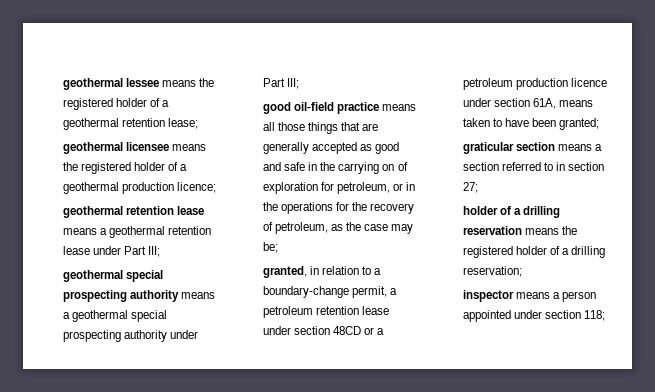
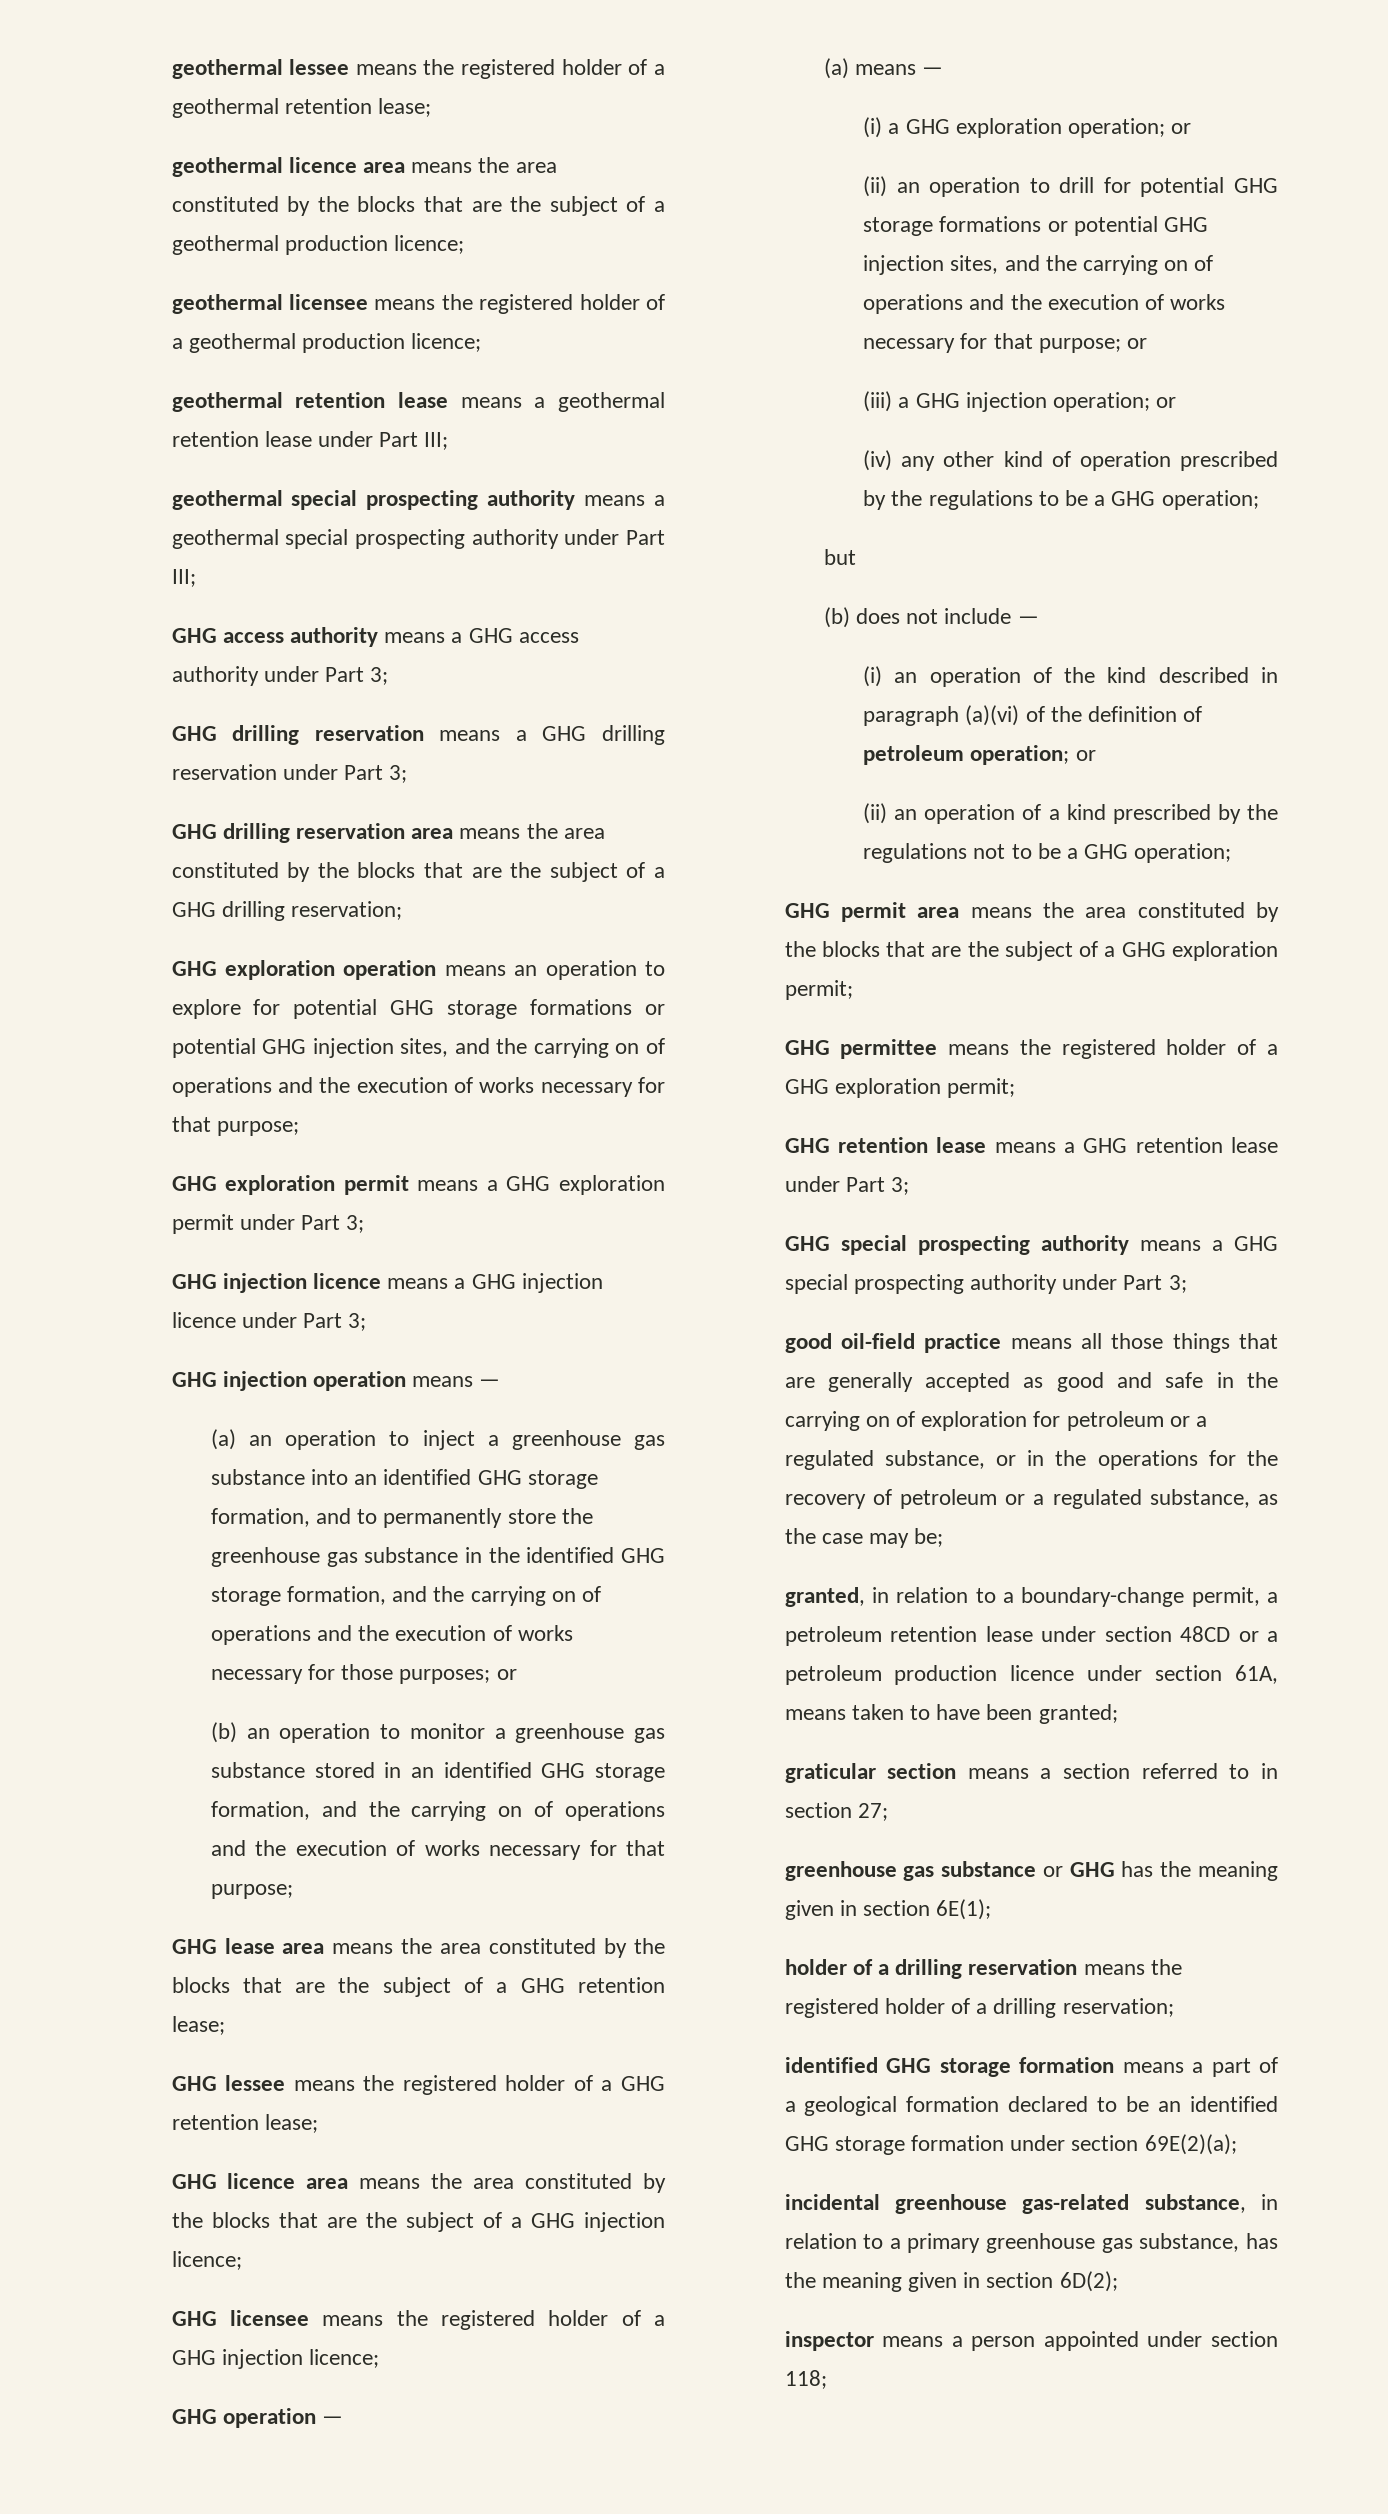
(199, 123) none -> [171,157,557,177] [171,196,665,216] [171,235,464,255] // geothermal licence area means the area constituted by the blocks that are the subject of a geothermal production licence;
(300, 83) none -> [171,627,579,647] [171,666,389,686] [171,725,666,745] [171,764,408,783] [171,823,605,843] [171,862,665,882] [171,901,402,921] [171,960,665,980] [171,999,665,1019] [171,1038,666,1058] [171,1077,665,1097] [171,1116,299,1136] [171,1175,666,1195] [171,1214,365,1234] [171,1273,603,1293] [171,1312,367,1331] [171,1371,501,1391] [210,1429,665,1450] [210,1469,598,1489] [210,1508,593,1528] [210,1547,665,1567] [210,1586,602,1606] [210,1625,573,1645] [210,1664,517,1684] [210,1722,665,1743] [210,1762,665,1782] [210,1801,665,1821] [210,1840,665,1860] [210,1884,293,1899] [171,1938,666,1958] [171,1977,666,1997] [171,2016,225,2035] [171,2075,665,2095] [171,2114,318,2133] [171,2173,667,2193] [171,2212,665,2232] [171,2251,242,2270] [171,2310,665,2330] [171,2349,379,2369] [171,2408,343,2428] [823,58,944,79] [863,117,1192,138] [863,176,1278,197] [863,216,1208,236] [863,255,1214,275] [863,294,1226,314] [863,333,1147,353] [863,391,1177,412] [863,450,1278,471] [863,490,1259,510] [823,549,856,565] [823,607,1039,628] [863,666,1278,687] [863,705,1203,726] [863,745,1096,765] [863,803,1278,824] [863,843,1232,863] [784,902,1279,922] [784,941,1278,961] [784,980,853,1000] [784,1039,1278,1059] [784,1078,1015,1098] [784,1137,1278,1153] [784,1176,909,1195] [784,1235,1278,1255] [784,1274,1187,1294] // GHG access authority means a GHG access authority under Part 3; // GHG drilling reservation means a GHG drilling reservation under Part 3; // GHG drilling reservation area means the area constituted by the blocks that are the subject of a GHG drilling reservation; // GHG exploration operation means an operation to explore for potential GHG storage formations or potential GHG injection sites, and the carrying on of operations and the execution of works necessary for that purpose; // GHG exploration permit means a GHG exploration permit under Part 3; // GHG injection licence means a GHG injection licence under Part 3; // GHG injection operation means — // (a) an operation to inject a greenhouse gas substance into an identified GHG storage formation, and to permanently store the greenhouse gas substance in the identified GHG storage formation, and the carrying on of operations and the execution of works necessary for those purposes; or // (b) an operation to monitor a greenhouse gas substance stored in an identified GHG storage formation, and the carrying on of operations and the execution of works necessary for that purpose; // GHG lease area means the area constituted by the blocks that are the subject of a GHG retention lease; // GHG lessee means the registered holder of a GHG retention lease; // GHG licence area means the area constituted by the blocks that are the subject of a GHG injection licence; // GHG licensee means the registered holder of a GHG injection licence; // GHG operation — // (a) means — // (i) a GHG exploration operation; or // (ii) an operation to drill for potential GHG storage formations or potential GHG injection sites, and the carrying on of operations and the execution of works necessary for that purpose; or // (iii) a GHG injection operation; or // (iv) any other kind of operation prescribed by the regulations to be a GHG operation; // but // (b) does not include — // (i) an operation of the kind described in paragraph (a)(vi) of the definition of petroleum operation; or // (ii) an operation of a kind prescribed by the regulations not to be a GHG operation; // GHG permit area means the area constituted by the blocks that are the subject of a GHG exploration permit; // GHG permittee means the registered holder of a GHG exploration permit; // GHG retention lease means a GHG retention lease under Part 3; // GHG special prospecting authority means a GHG special prospecting authority under Part 3;
[337,182,391,194] petroleum, -> [1066,1411,1208,1431] [784,1450,985,1470] petroleum or a regulated substance,
[275,222,329,234] petroleum, -> [899,1489,1250,1509] petroleum or a regulated substance,
(478, 187) none -> [784,1861,1278,1881] [784,1899,992,1920] // greenhouse gas substance or GHG has the meaning given in section 6E(1);
(522, 271) none -> [784,2057,1278,2077] [784,2096,1278,2116] [784,2134,1237,2155] [784,2194,1278,2214] [784,2233,1278,2253] [784,2271,1118,2292] // identified GHG storage formation means a part of a geological formation declared to be an identified GHG storage formation under section 69E(2)(a); // incidental greenhouse gas-related substance, in relation to a primary greenhouse gas substance, has the meaning given in section 6D(2);

